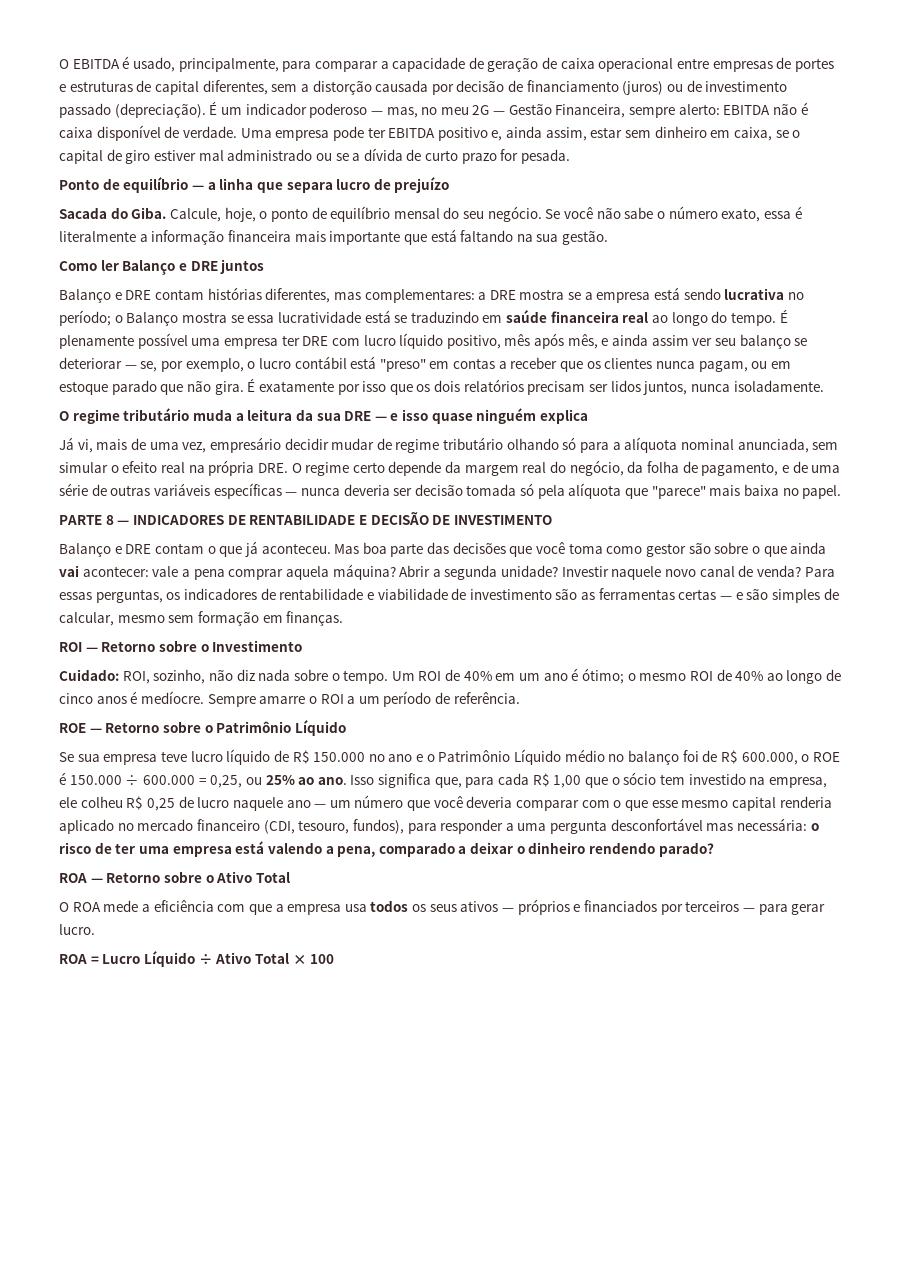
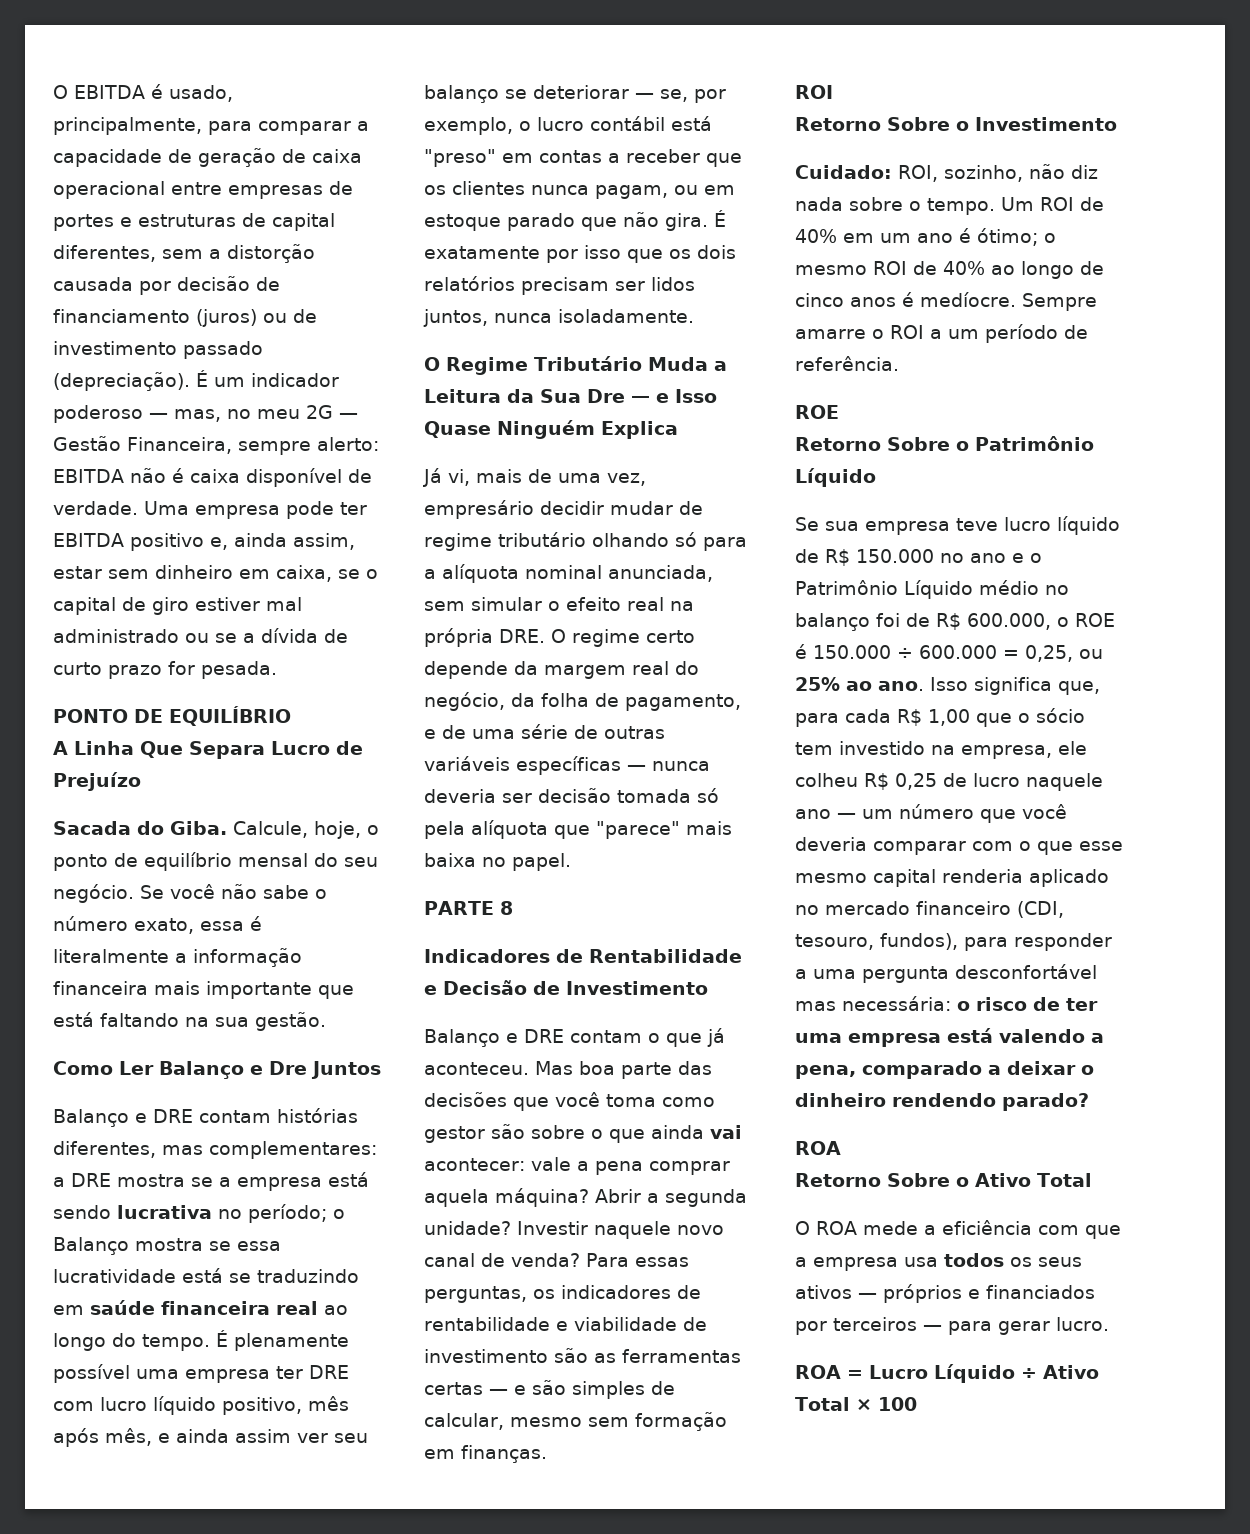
[59,177,450,193] Ponto de equilíbrio — a linha que separa lucro de prejuízo -> [53,706,291,726] [53,741,363,759] [53,772,141,791] PONTO DE EQUILÍBRIO // A Linha Que Separa Lucro de Prejuízo
[100,259,265,275] ler Balanço e DRE juntos -> [119,1061,381,1079] Ler Balanço e Dre Juntos
[72,408,589,424] regime tributário muda a leitura da sua DRE — e isso quase ninguém explica -> [446,356,727,375] [424,389,717,403] [424,420,678,439] Regime Tributário Muda a Leitura da Sua Dre — e Isso Quase Ninguém Explica
[117,512,552,525] — INDICADORES DE RENTABILIDADE E DECISÃO DE INVESTIMENTO -> [424,949,742,963] [424,980,708,995] // Indicadores de Rentabilidade e Decisão de Investimento
[85,640,197,652] — Retorno sobre -> [795,117,950,131] // Retorno Sobre
[89,721,201,733] — Retorno sobre -> [795,437,950,451] // Retorno Sobre
[90,871,202,883] — Retorno sobre -> [795,1173,950,1187] // Retorno Sobre

